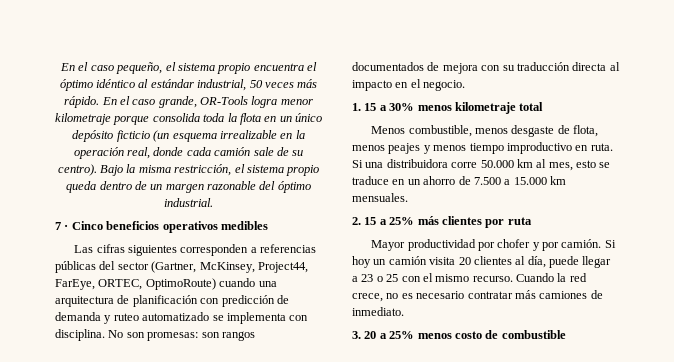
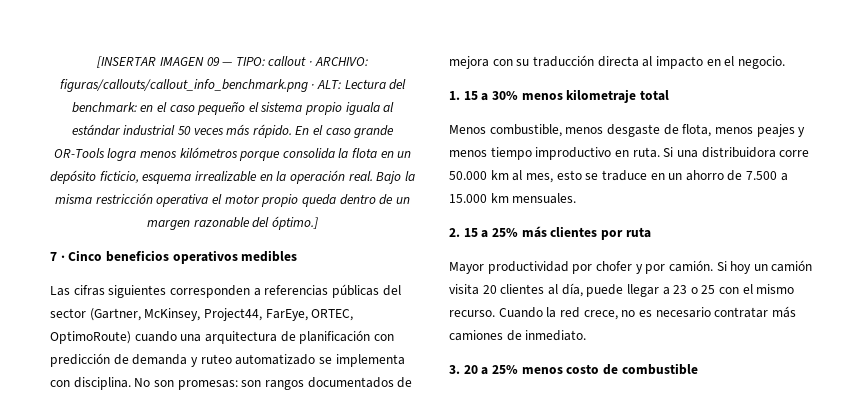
[60,62,317,74] [59,79,136,91] En el caso pequeño, el sistema propio encuentra el óptimo idéntico -> [97,56,368,68] [59,79,407,92] [71,101,380,115] [INSERTAR IMAGEN 09 — TIPO: callout · ARCHIVO: figuras/callouts/callout_info_benchmark.png · ALT: Lectura del benchmark: en el caso pequeño el sistema propio iguala
[197,79,247,91] industrial, -> [123,125,176,136] industrial
[158,96,197,108] grande, -> [354,125,395,138] grande
[280,99,313,105] [55,113,111,125] menor kilometraje -> [139,147,238,158] menos kilómetros
[203,113,225,122] toda -> (335, 153) none
[295,113,322,122] [72,130,170,142] único depósito ficticio (un -> [50,170,139,184] depósito ficticio,
[127,147,304,159] [57,164,284,176] real, donde cada camión sale de su centro). Bajo la misma restricción, el sistema -> [348,171,415,184] [55,193,260,207] real. Bajo la misma restricción operativa el motor
[277,181,311,193] [164,198,213,207] óptimo industrial. -> [271,216,318,230] óptimo.]

